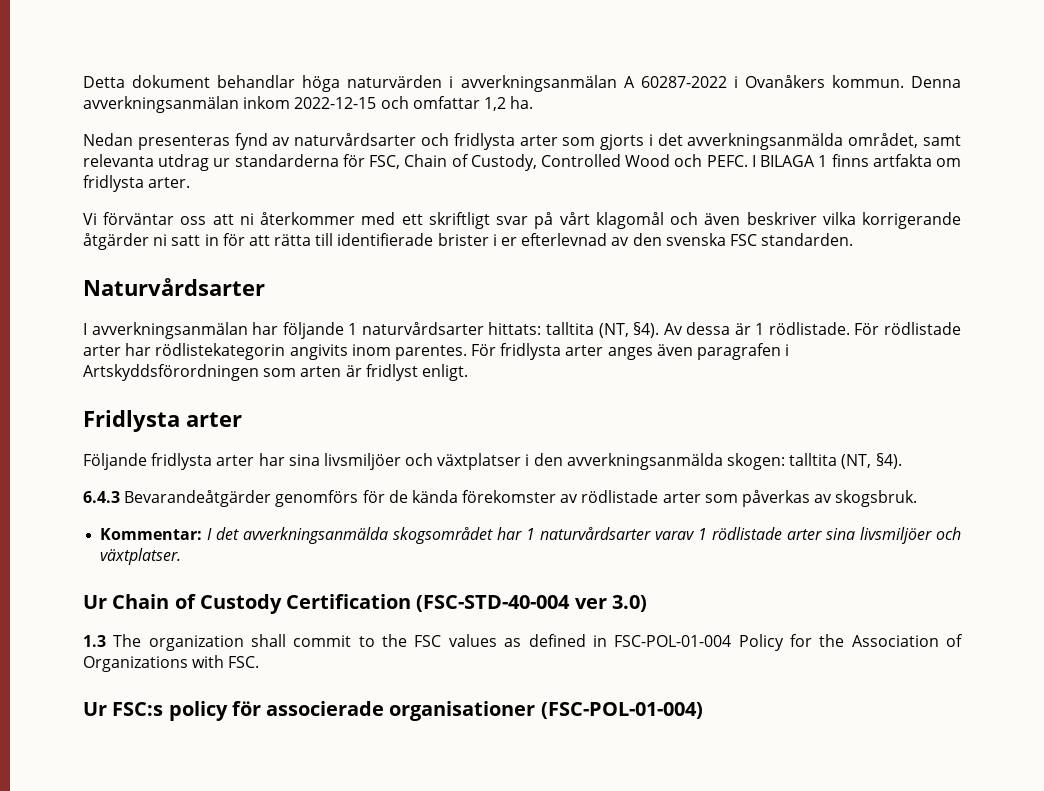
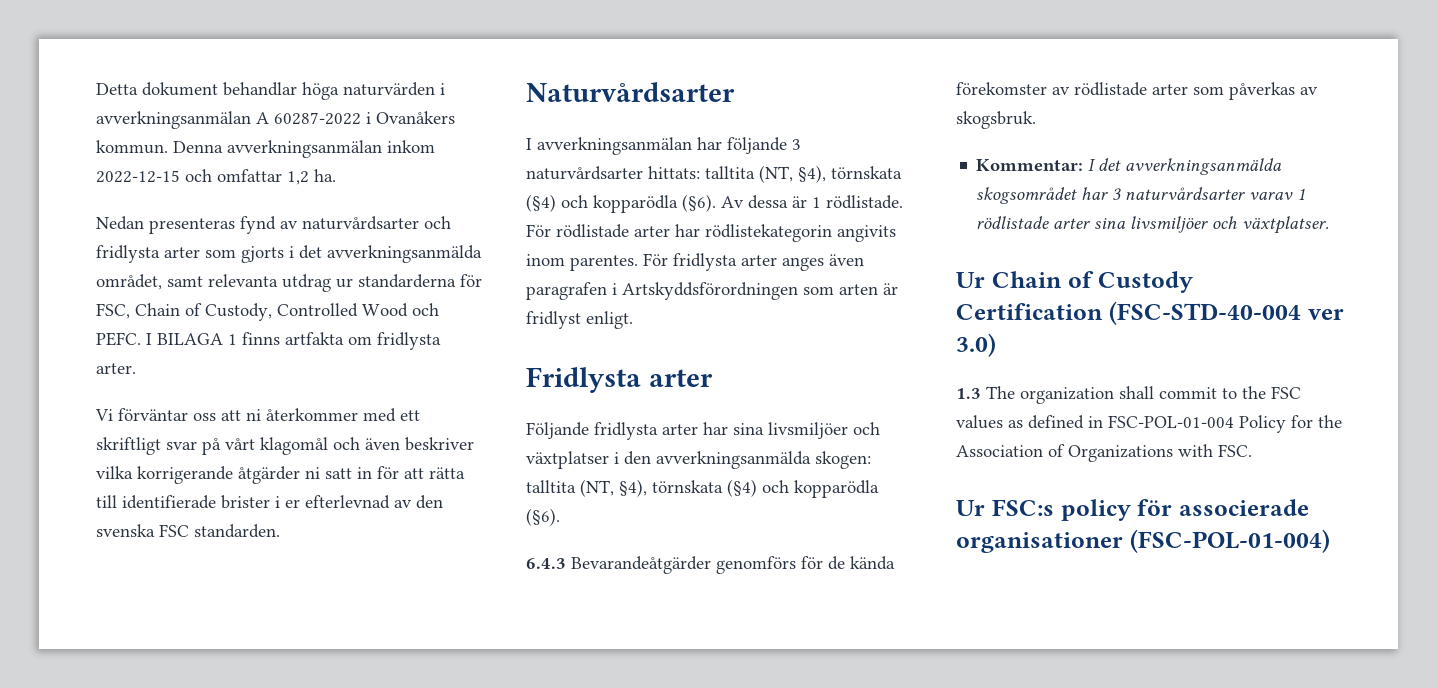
[348,323,358,335] 1 -> [792,139,801,150] 3
[633,322,660,338] §4). -> [798,165,902,183] [526,194,716,213] §4), törnskata (§4) och kopparödla (§6).
[875,453,902,469] §4). -> [619,479,879,498] [526,508,560,526] §4), törnskata (§4) och kopparödla (§6).
[526,528,536,540] 1 -> [1112,188,1122,200] 3

